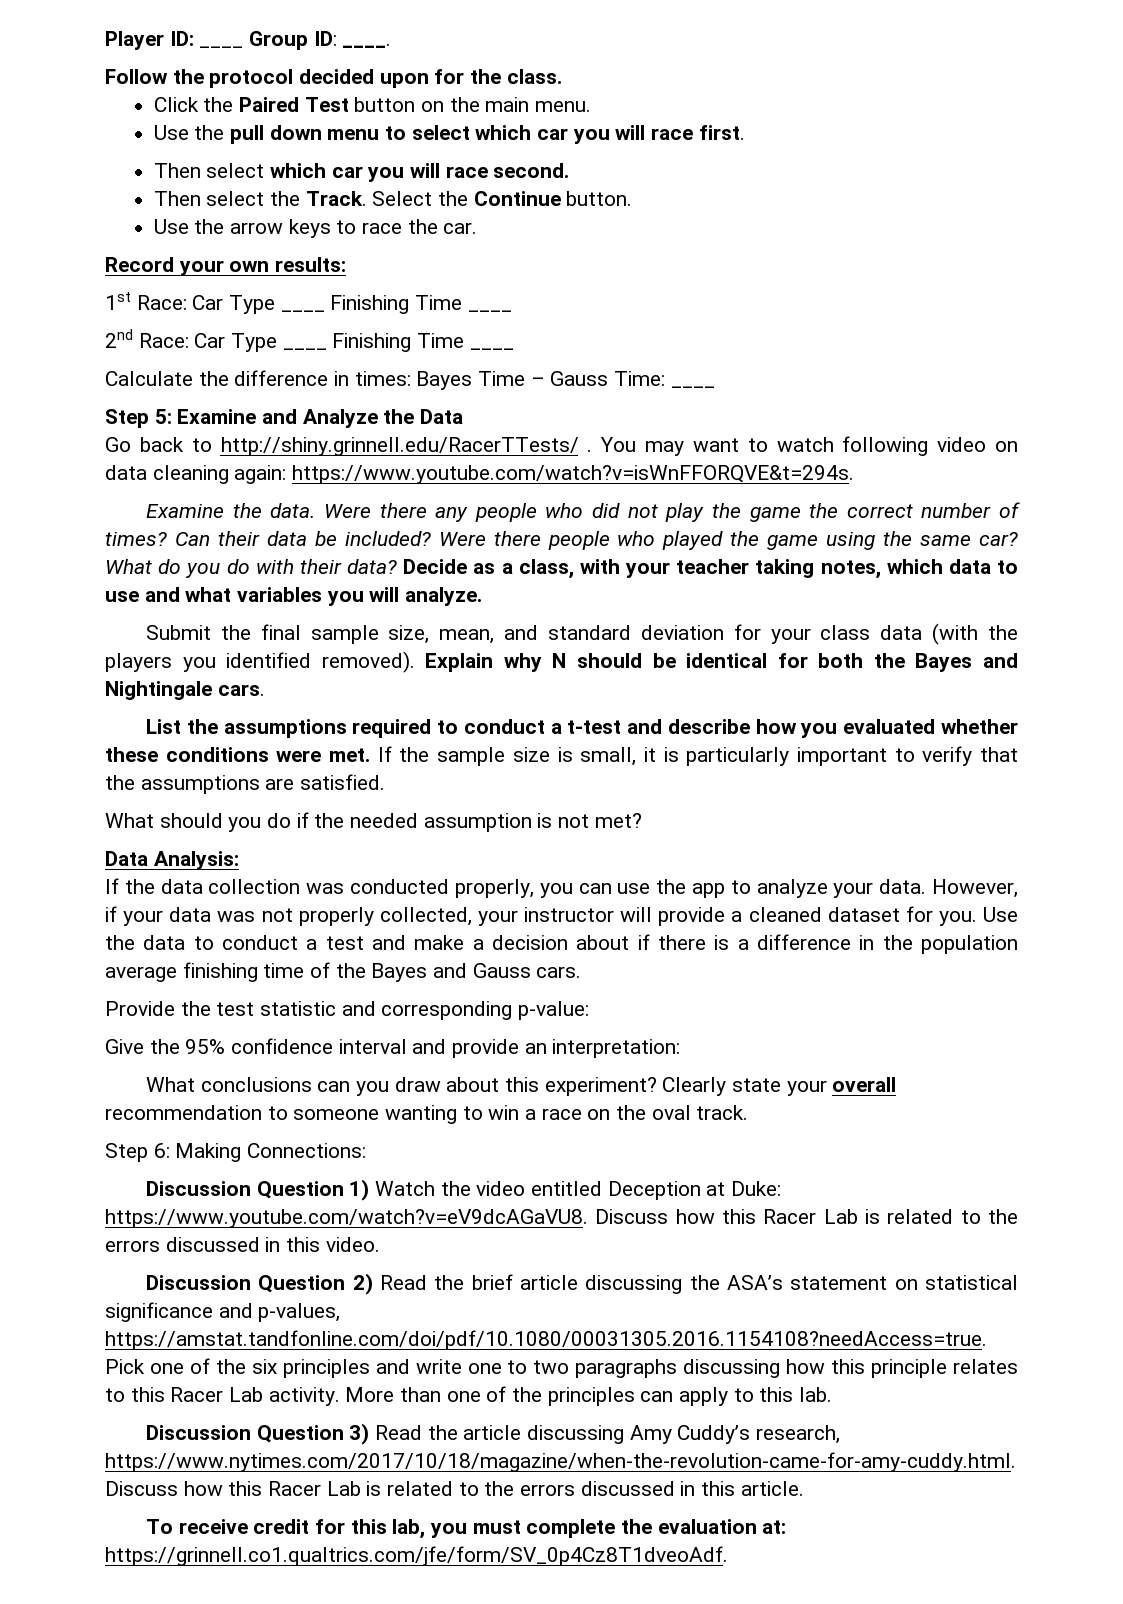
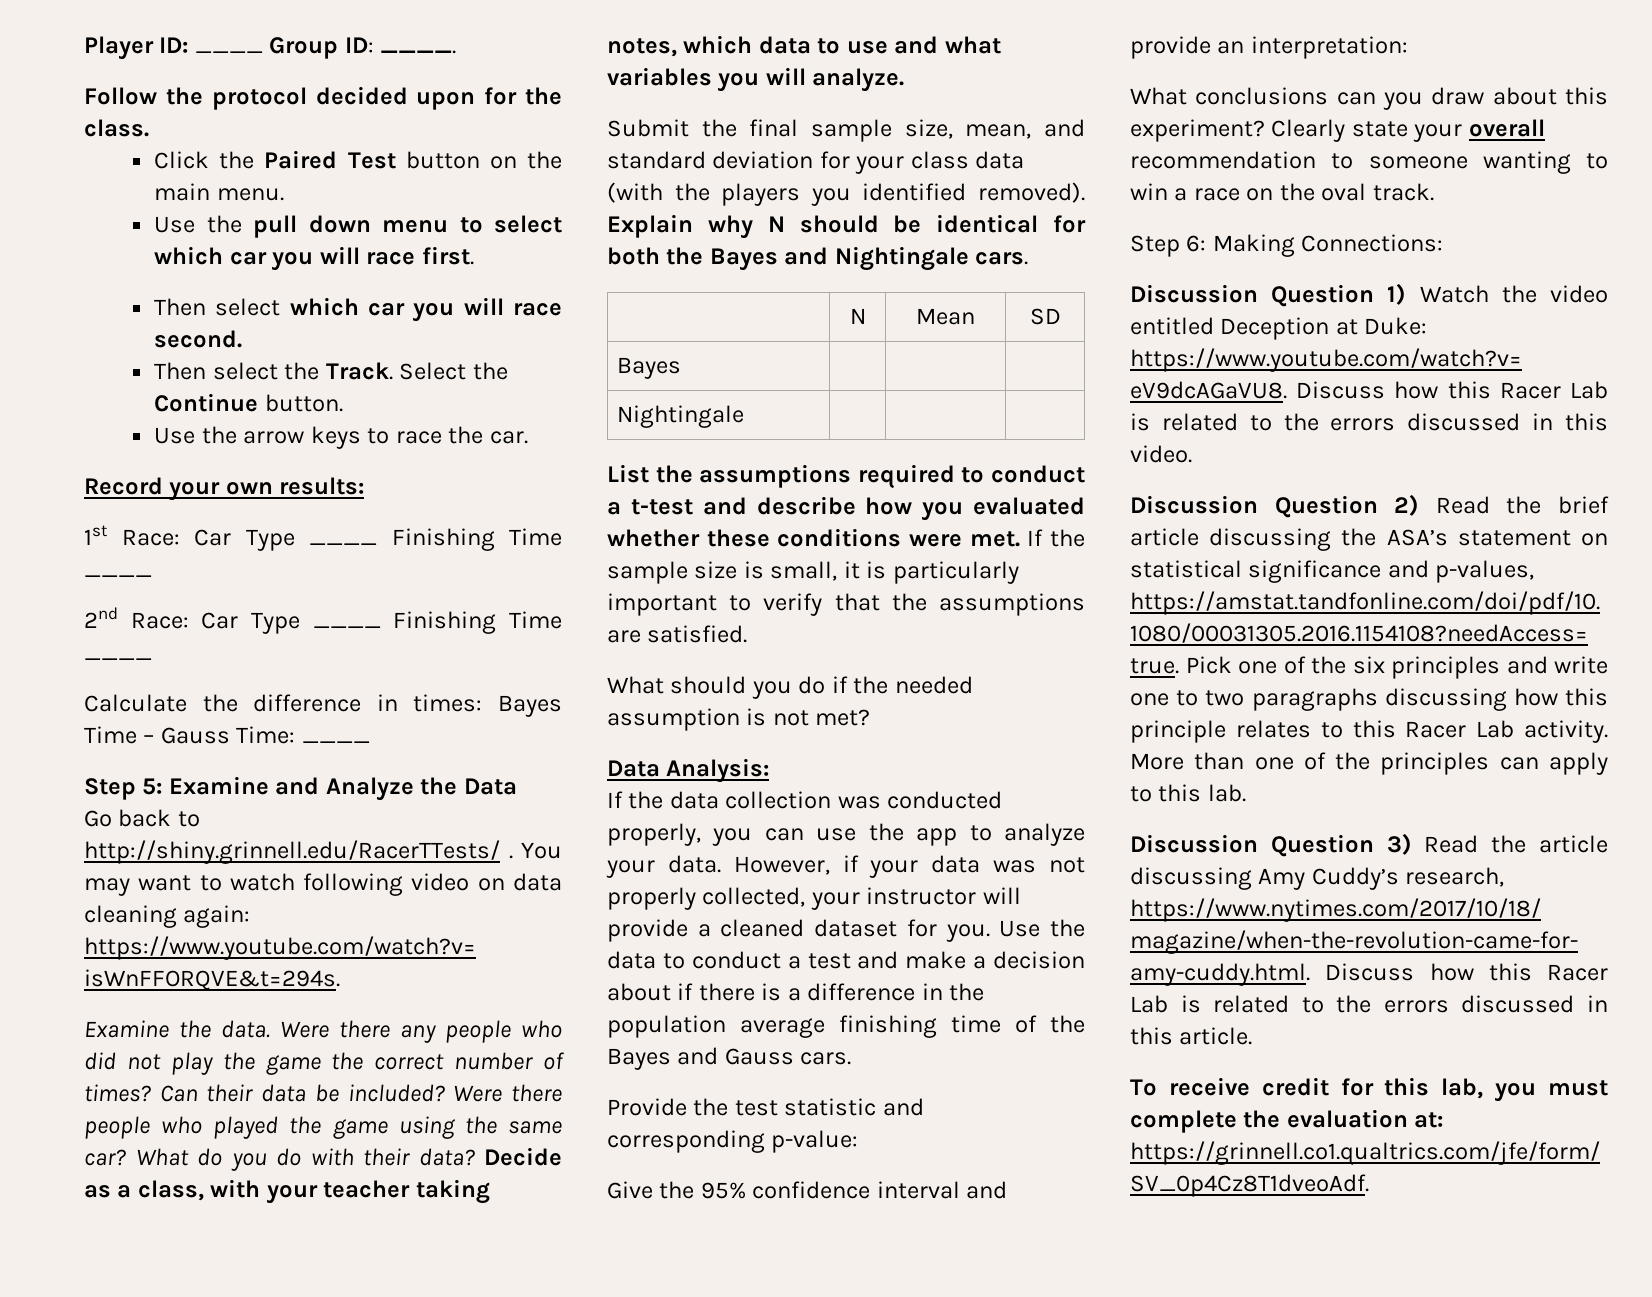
(265, 690) none -> [849,308,866,324] [916,308,975,325] [1029,308,1061,325] [616,357,681,379] [616,405,744,428] // | N | Mean | SD // Bayes | | | // Nightingale | | |

